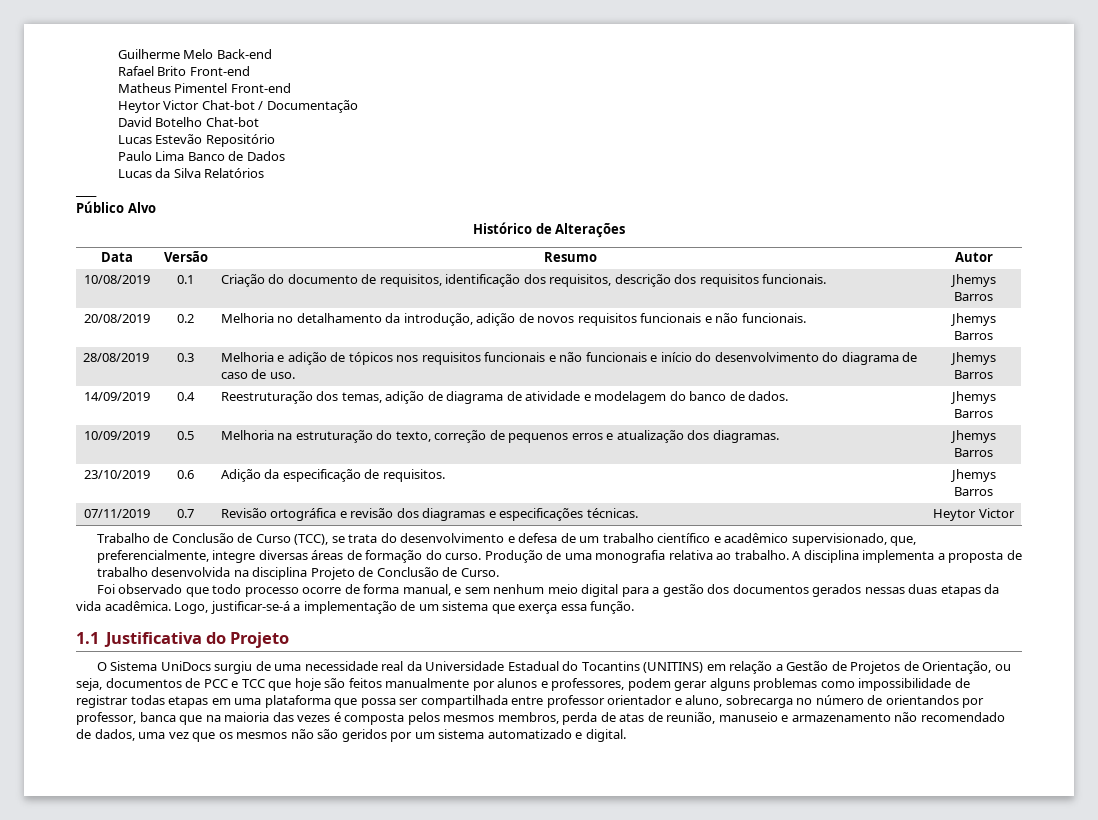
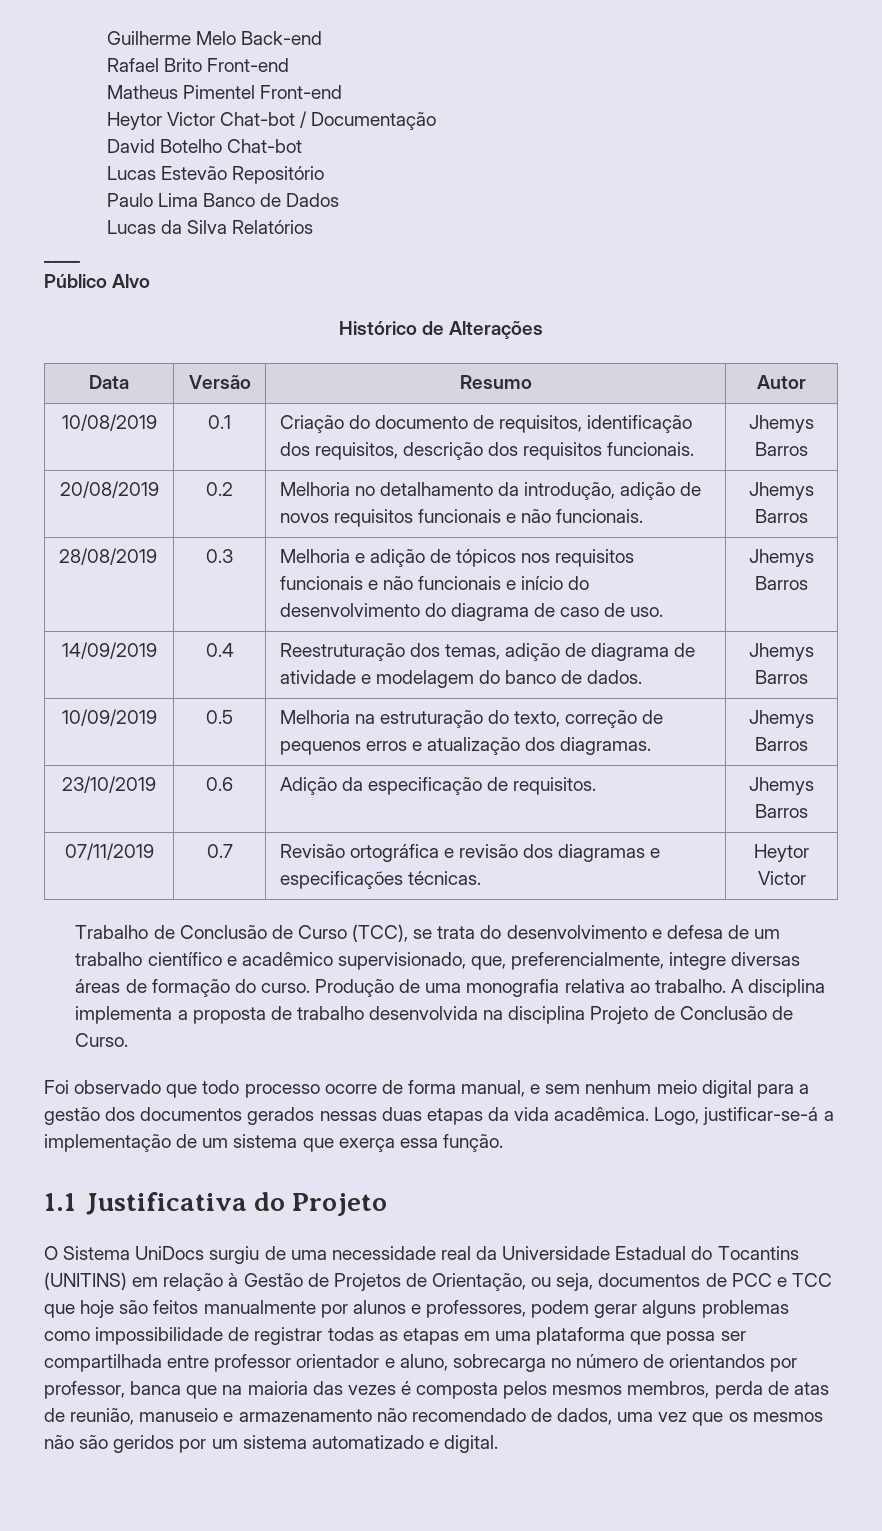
[775,664,783,671] a -> [228,1273,239,1287] à
(165, 700) none -> [378,1331,398,1341] as

